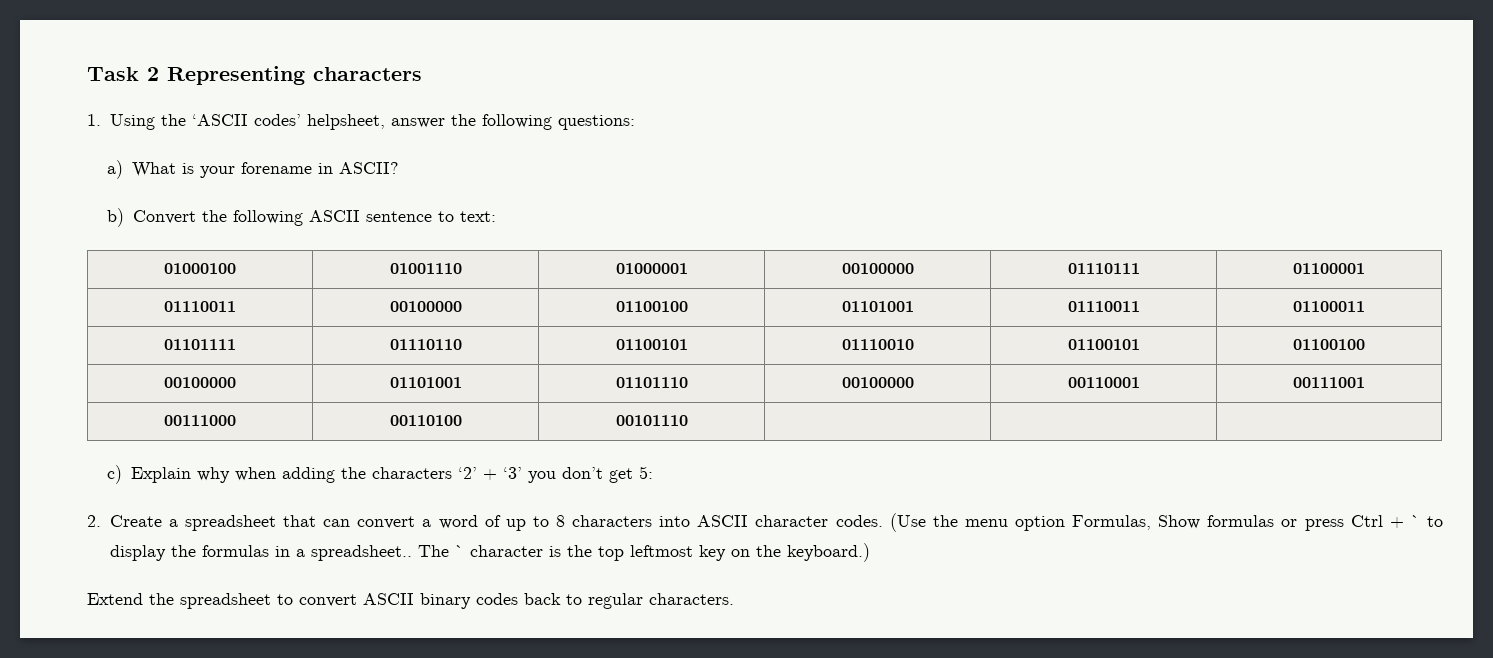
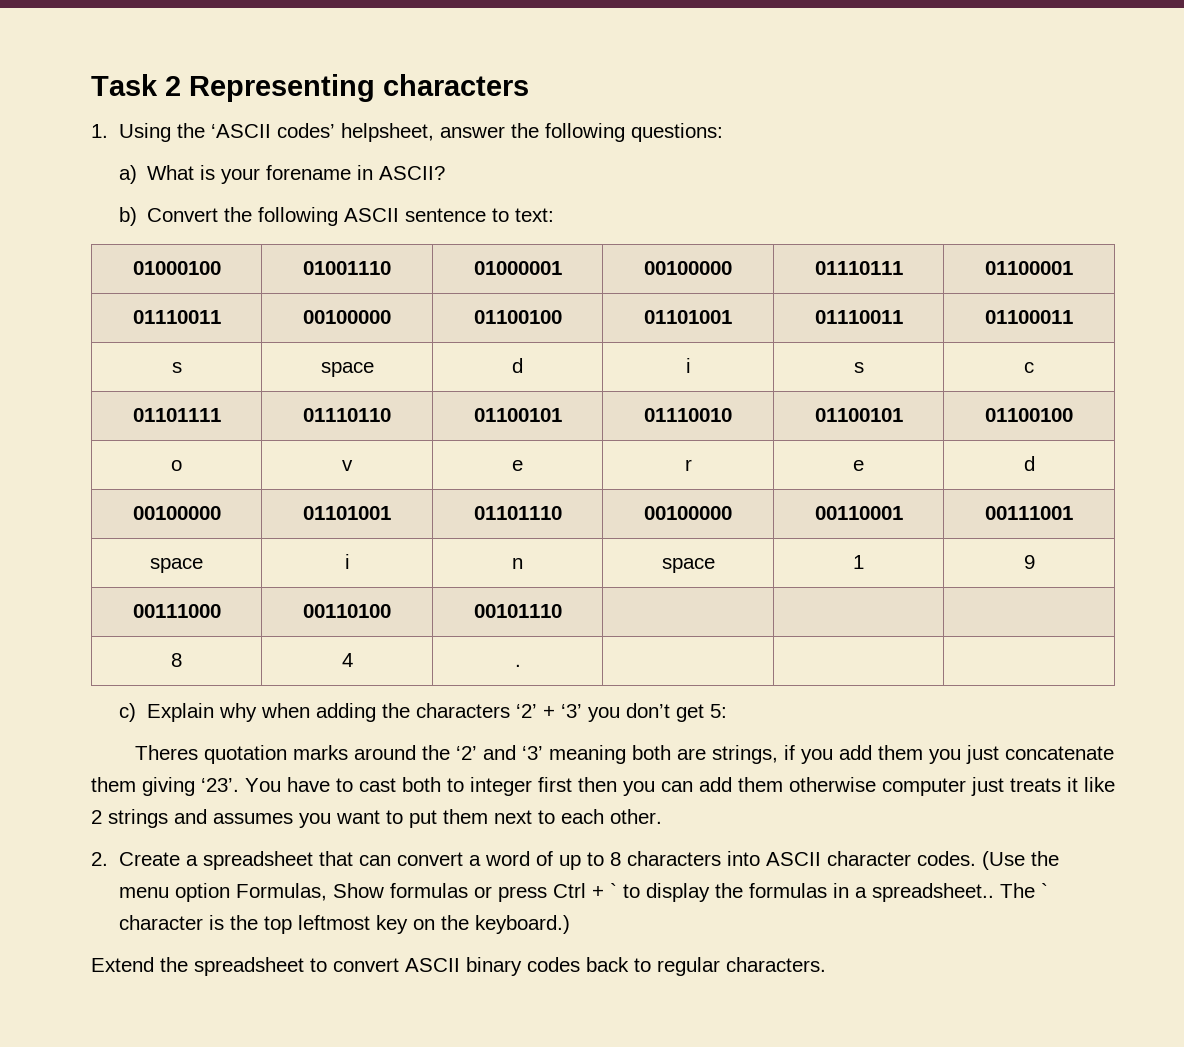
(1365, 306) none -> [171,362,182,373] [320,362,374,377] [512,358,523,373] [685,358,691,373] [853,362,864,373] [1024,362,1034,373] // s | space | d | i | s | c
(1365, 344) none -> [171,460,182,471] [342,460,353,471] [512,460,523,471] [684,459,692,471] [853,460,864,471] [1023,456,1035,471] // o | v | e | r | e | d
(1365, 382) none -> [150,558,203,573] [344,554,350,569] [512,558,523,569] [661,558,715,573] [853,555,864,569] [1023,555,1035,569] // space | i | n | space | 1 | 9
(688, 420) none -> [171,653,182,667] [341,653,353,667] [514,664,521,667] // 8 | 4 | . | | |
(653, 472) none -> [134,745,1114,764] [91,777,1115,796] [91,809,662,828] // Theres quotation marks around the ‘2’ and ‘3’ meaning both are strings, if you add them you just concatenate them giving ‘23’. You have to cast both to integer first then you can add them otherwise computer just treats it like 2 strings and assumes you want to put them next to each other.

